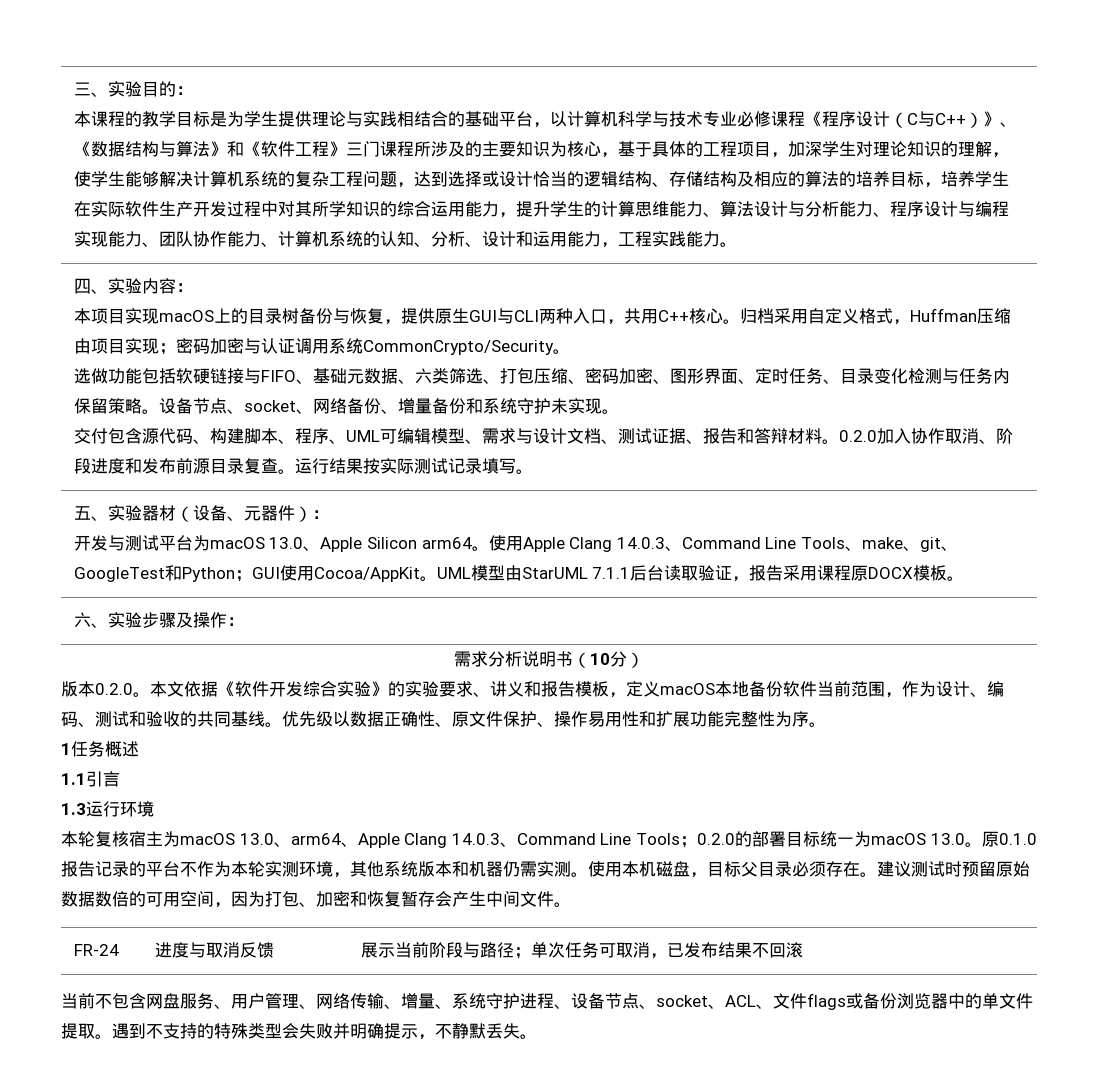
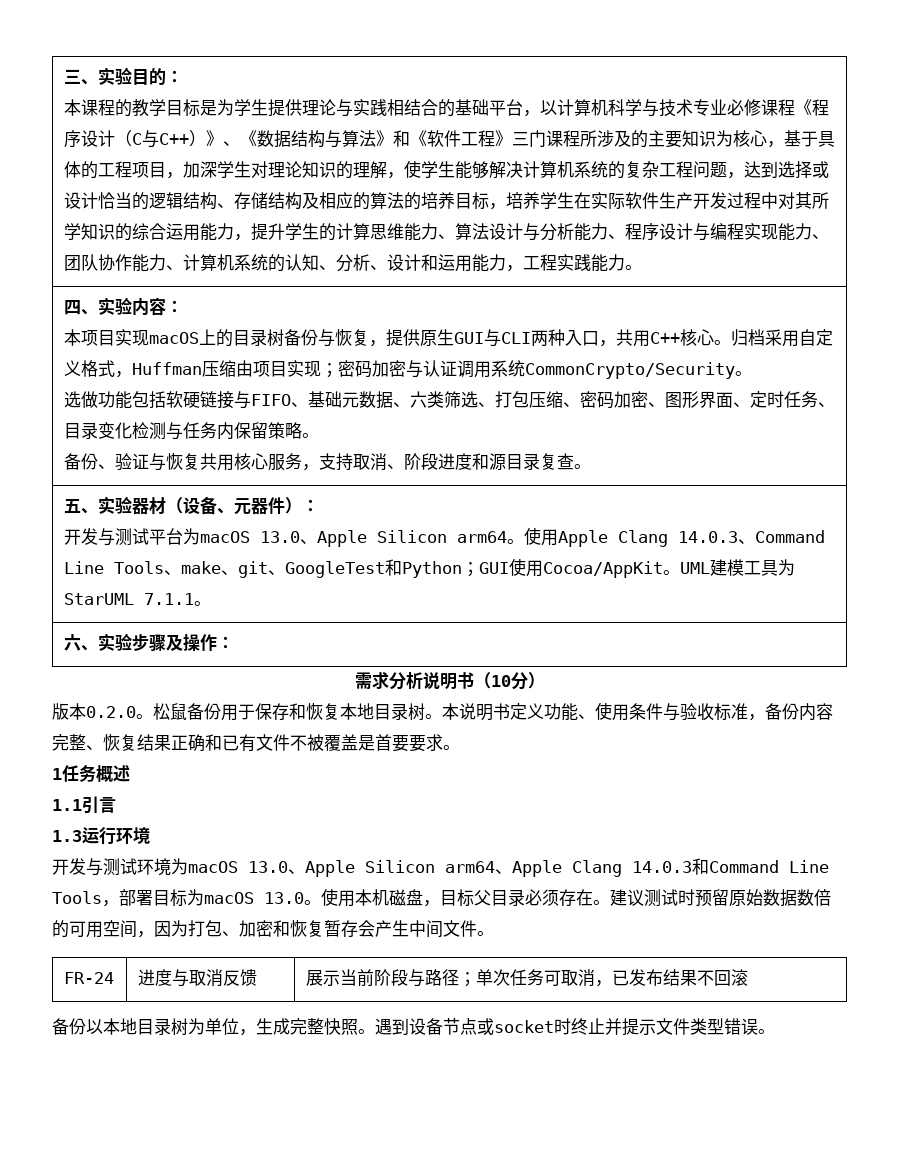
[158,398,619,414] [73,428,945,444] 设备节点、socket、网络备份、增量备份和系统守护未实现。 // 交付包含源代码、构建脚本、程序、UML可编辑模型、需求与设计文档、测试证据、报告和答辩材料。0.2.0加入协作 -> [63,453,353,471] // 备份、验证与恢复共用核心服务，支持
[141,458,193,474] 发布前 -> (489, 461) none
[294,458,533,474] 运行结果按实际测试记录填写。 -> (591, 466) none
[470,565,948,582] 模型由StarUML 7.1.1后台读取验证，报告采用课程原DOCX模板 -> [709,559,795,576] [63,593,194,605] 建模工具为StarUML 7.1.1
[150,681,1004,698] [61,711,809,727] 本文依据《软件开发综合实验》的实验要求、讲义和报告模板，定义macOS本地备份软件当前范围，作为设计、编码、测试和验收的共同基线。优先级以数据正确性、原文件保护、操作易用性和扩展功能完整性为序 -> [153,702,833,721] [52,734,443,752] 松鼠备份用于保存和恢复本地目录树。本说明书定义功能、使用条件与验收标准，备份内容完整、恢复结果正确和已有文件不被覆盖是首要要求
[61,831,291,847] 本轮复核宿主为macOS 13.0、 -> [52,858,435,877] 开发与测试环境为macOS 13.0、Apple Silicon
[499,831,752,848] 、Command Line Tools；0.2.0的 -> [692,858,829,875] [52,891,119,907] 和Command Line Tools，
[819,831,854,847] 统一 -> (187, 898) none
[981,831,1037,847] [61,861,588,878] 原0.1.0报告记录的平台不作为本轮实测环境，其他系统版本和机器仍需实测。 -> (321, 902) none
[61,993,1033,1010] [61,1023,520,1040] 当前不包含网盘服务、用户管理、网络传输、增量、系统守护进程、设备节点、socket、ACL、文件flags或备份浏览器中的单文件提取。遇到不支持的特殊类型会失败并明确提示，不静默丢失 -> [52,1018,758,1036] 备份以本地目录树为单位，生成完整快照。遇到设备节点或socket时终止并提示文件类型错误

